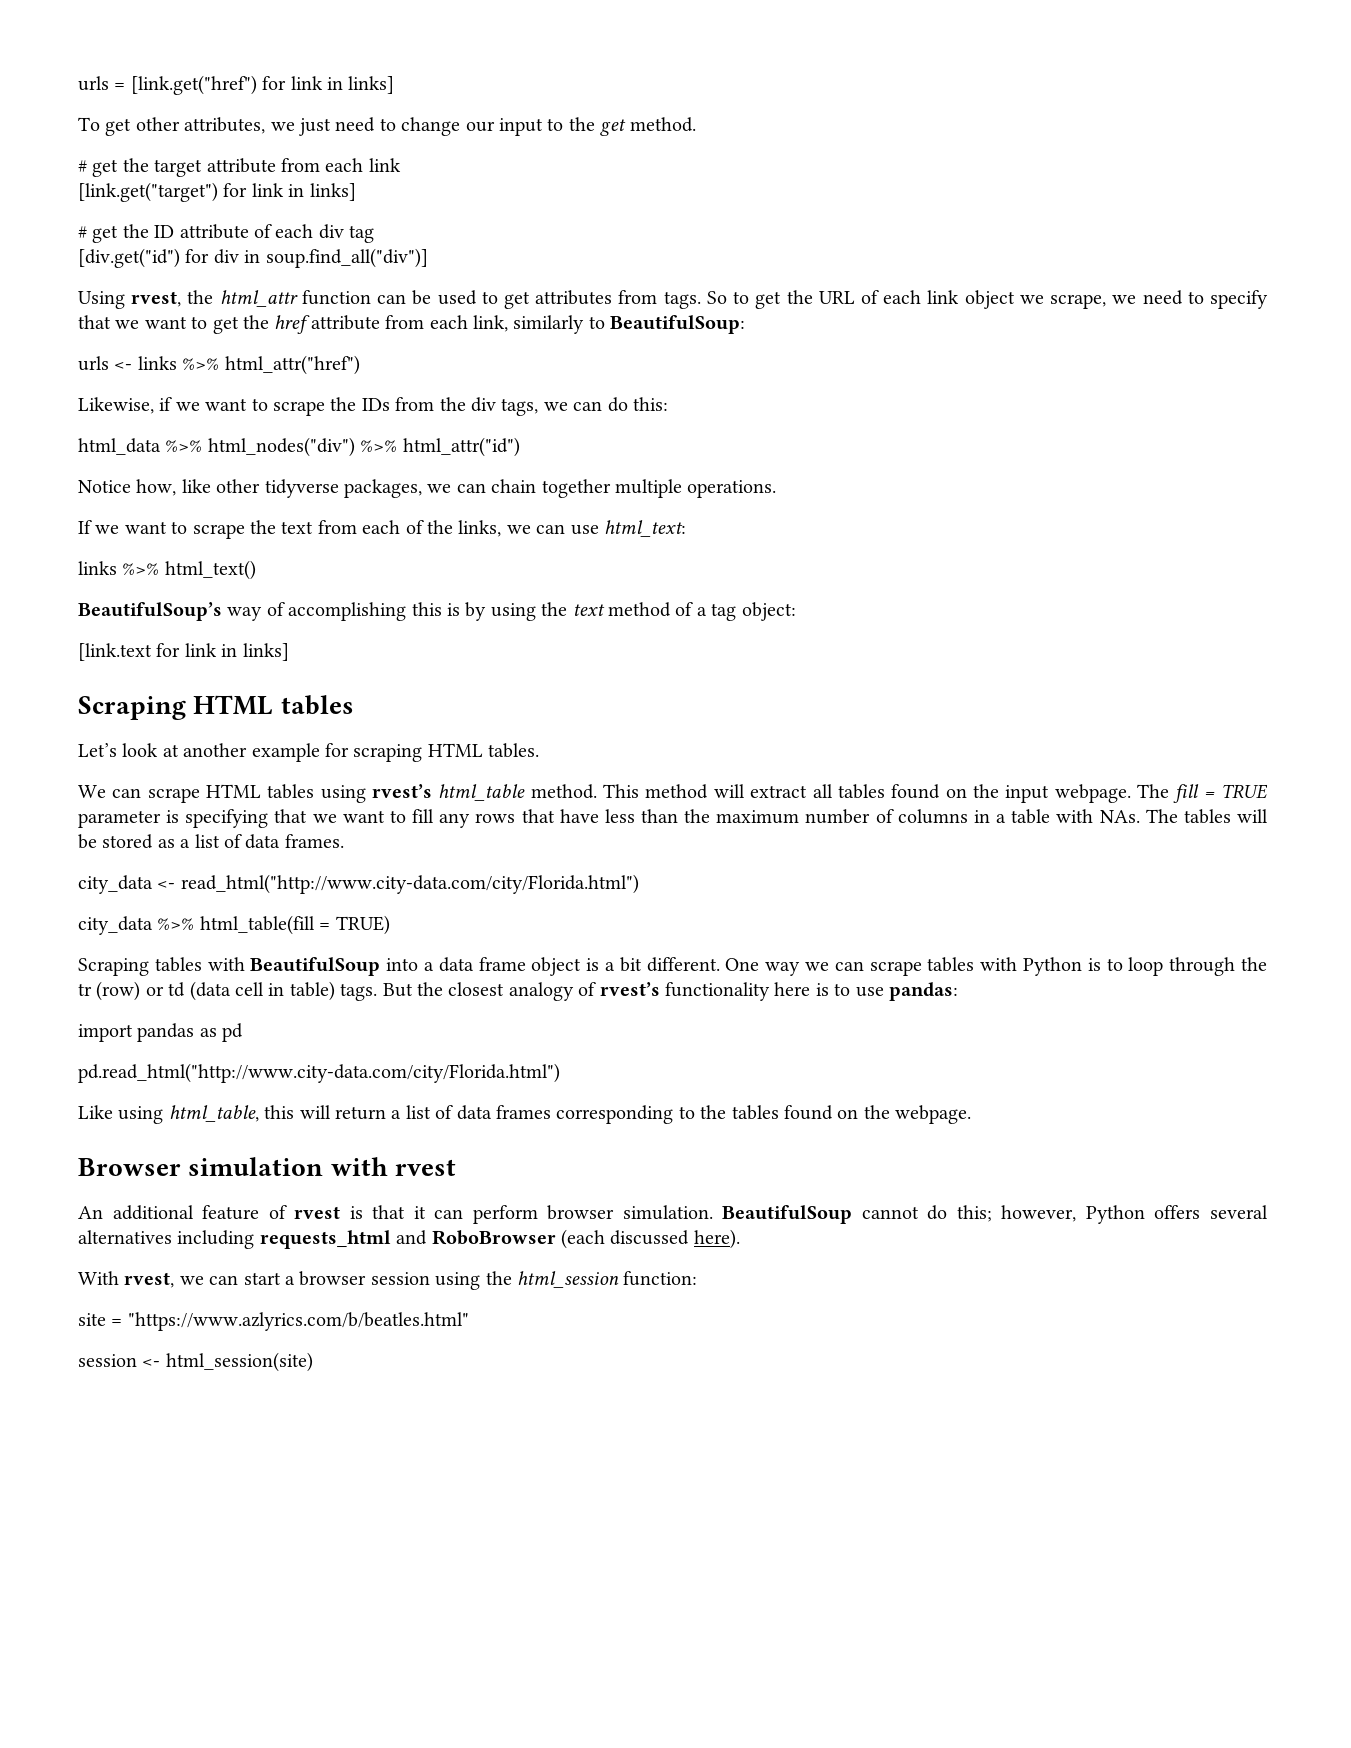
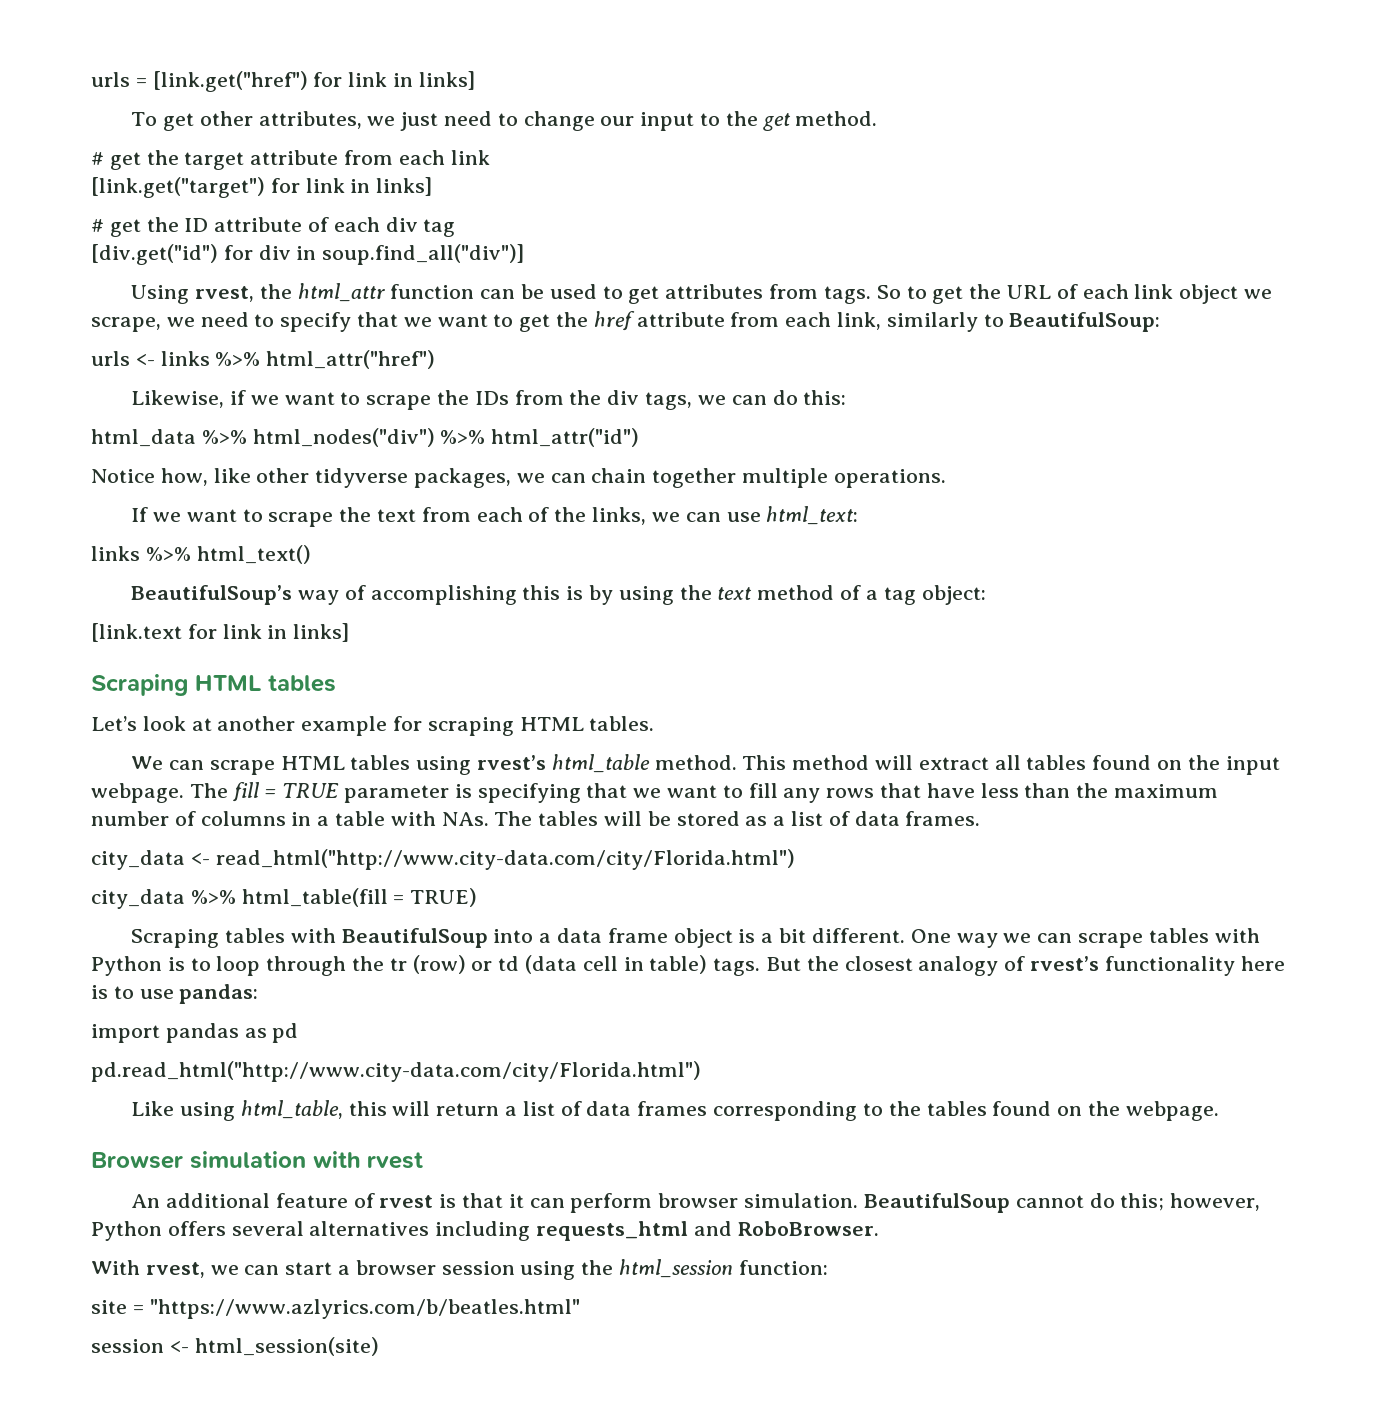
[431,1229,740,1249] RoboBrowser (each discussed here). -> [737,1221,879,1236] RoboBrowser.

